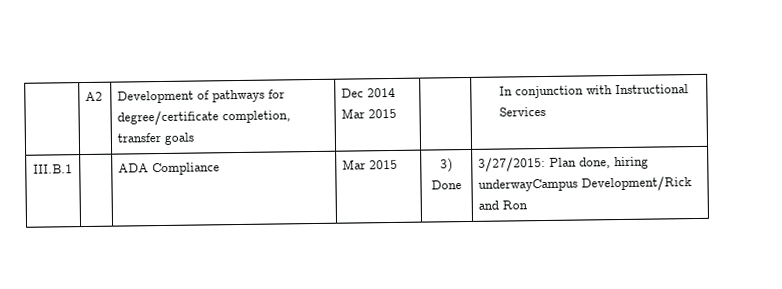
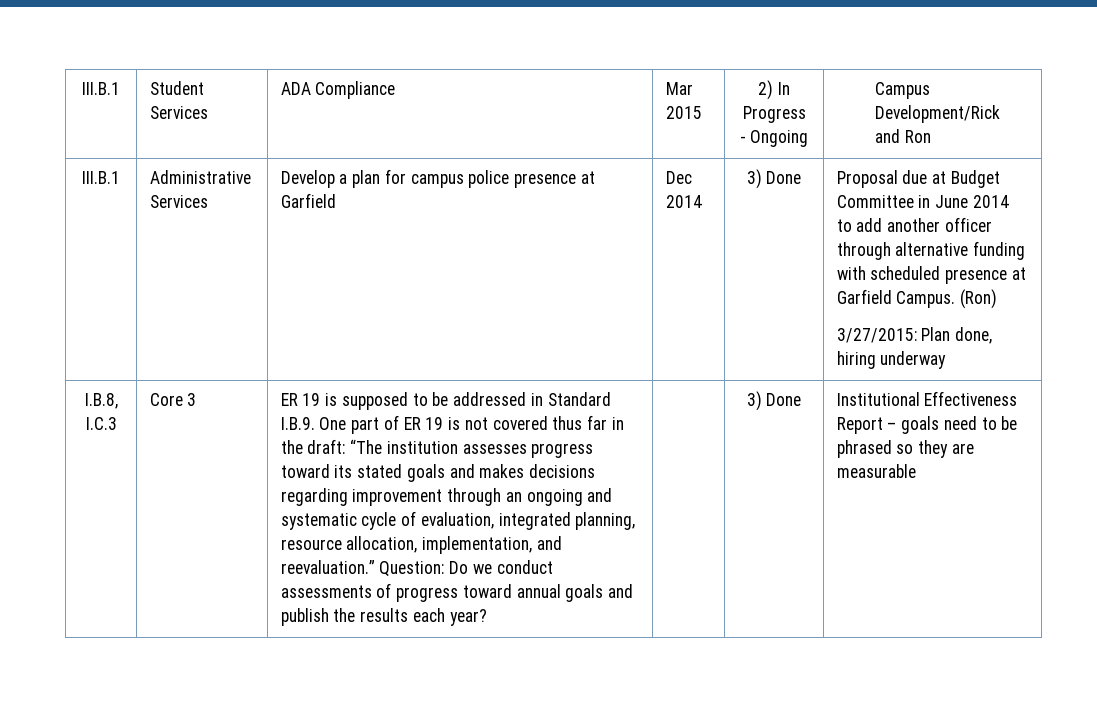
[85,91,104,101] [117,89,286,104] [117,110,292,126] [117,132,195,145] [341,87,397,98] [341,108,398,119] [498,84,689,99] [498,106,546,117] [33,164,73,174] | A2 | Development of pathways for degree/certificate completion, transfer goals | Dec 2014 Mar 2015 | | In conjunction with Instructional Services // III.B.1 | -> [82,82,120,95] [149,81,204,95] [149,106,208,119] III.B.1 | Student Services
[440,158,453,173] [431,180,462,190] [478,156,650,172] [478,176,693,192] [478,200,529,210] 3) Done | 3/27/2015: Plan done, hiring underwayCampus Development/Rick and Ron -> [758,80,790,100] [742,106,806,123] [739,130,809,147] [875,82,931,99] [875,105,1001,123] [875,129,932,143] [82,171,120,184] [149,170,251,184] [149,195,208,208] [280,169,595,188] [280,193,336,208] [665,171,692,184] [665,195,702,208] [746,169,802,189] [836,170,1000,188] [836,195,1009,208] [836,217,992,232] [836,241,1026,260] [836,266,1026,284] [836,289,998,309] [836,327,993,344] [836,351,947,369] [84,393,118,409] [85,417,117,430] [149,393,197,406] [280,392,611,410] [280,415,624,434] [280,439,594,458] [280,464,596,482] [280,488,613,506] [280,511,636,530] [280,536,562,554] [280,560,553,577] [280,583,634,602] [280,608,487,626] [746,391,802,411] [836,391,1018,406] [836,416,1018,434] [836,440,974,458] [836,464,916,478] 2) In Progress - Ongoing | Campus Development/Rick and Ron // III.B.1 | Administrative Services | Develop a plan for campus police presence at Garfield | Dec 2014 | 3) Done | Proposal due at Budget Committee in June 2014 to add another officer through alternative funding with scheduled presence at Garfield Campus. (Ron) // 3/27/2015: Plan done, hiring underway // I.B.8, I.C.3 | Core 3 | ER 19 is supposed to be addressed in Standard I.B.9. One part of ER 19 is not covered thus far in the draft: “The institution assesses progress toward its stated goals and makes decisions regarding improvement through an ongoing and systematic cycle of evaluation, integrated planning, resource allocation, implementation, and reevaluation.” Question: Do we conduct assessments of progress toward annual goals and publish the results each year? | | 3) Done | Institutional Effectiveness Report – goals need to be phrased so they are measurable

